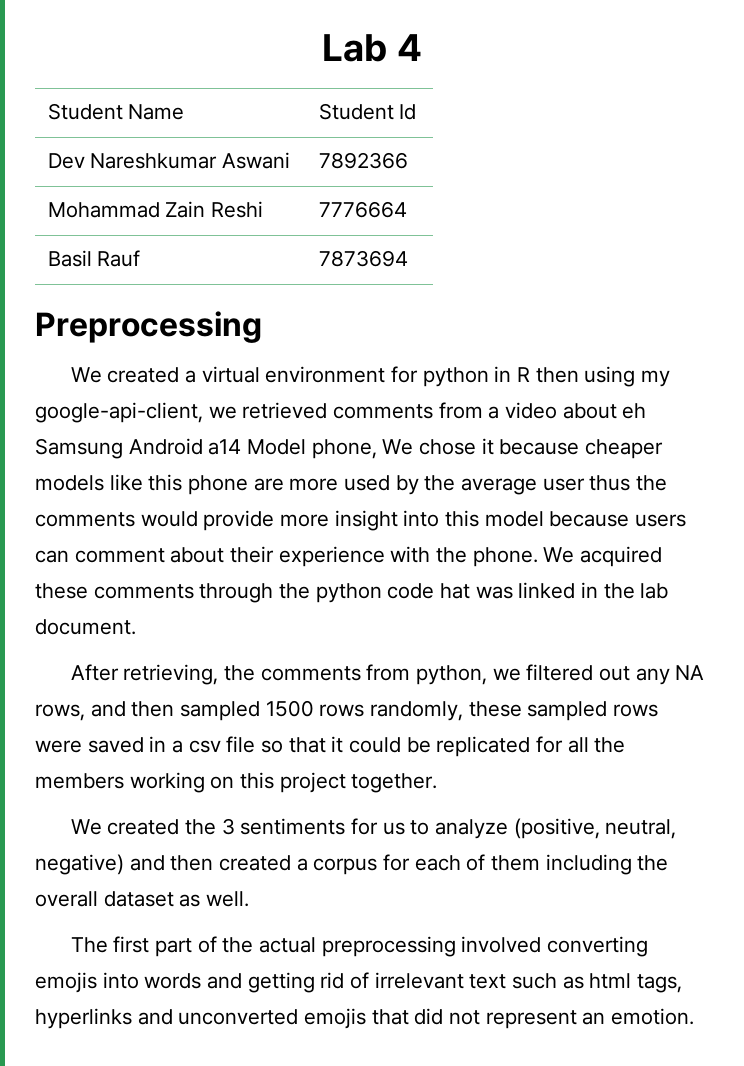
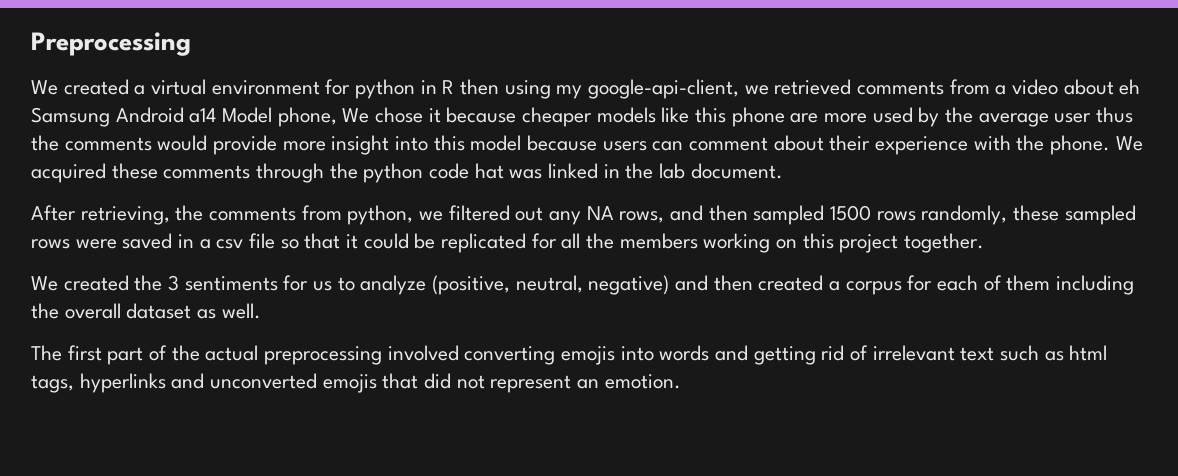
[321,34,423,62] [47,103,185,120] [318,103,417,120] [47,152,290,169] [318,152,408,169] [47,201,263,218] [318,201,407,218] [47,250,141,267] [318,250,408,267] Lab 4 // Student Name | Student Id // Dev Nareshkumar Aswani | 7892366 // Mohammad Zain Reshi | 7776664 // Basil Rauf | 7873694 // -> (31, 44) none

